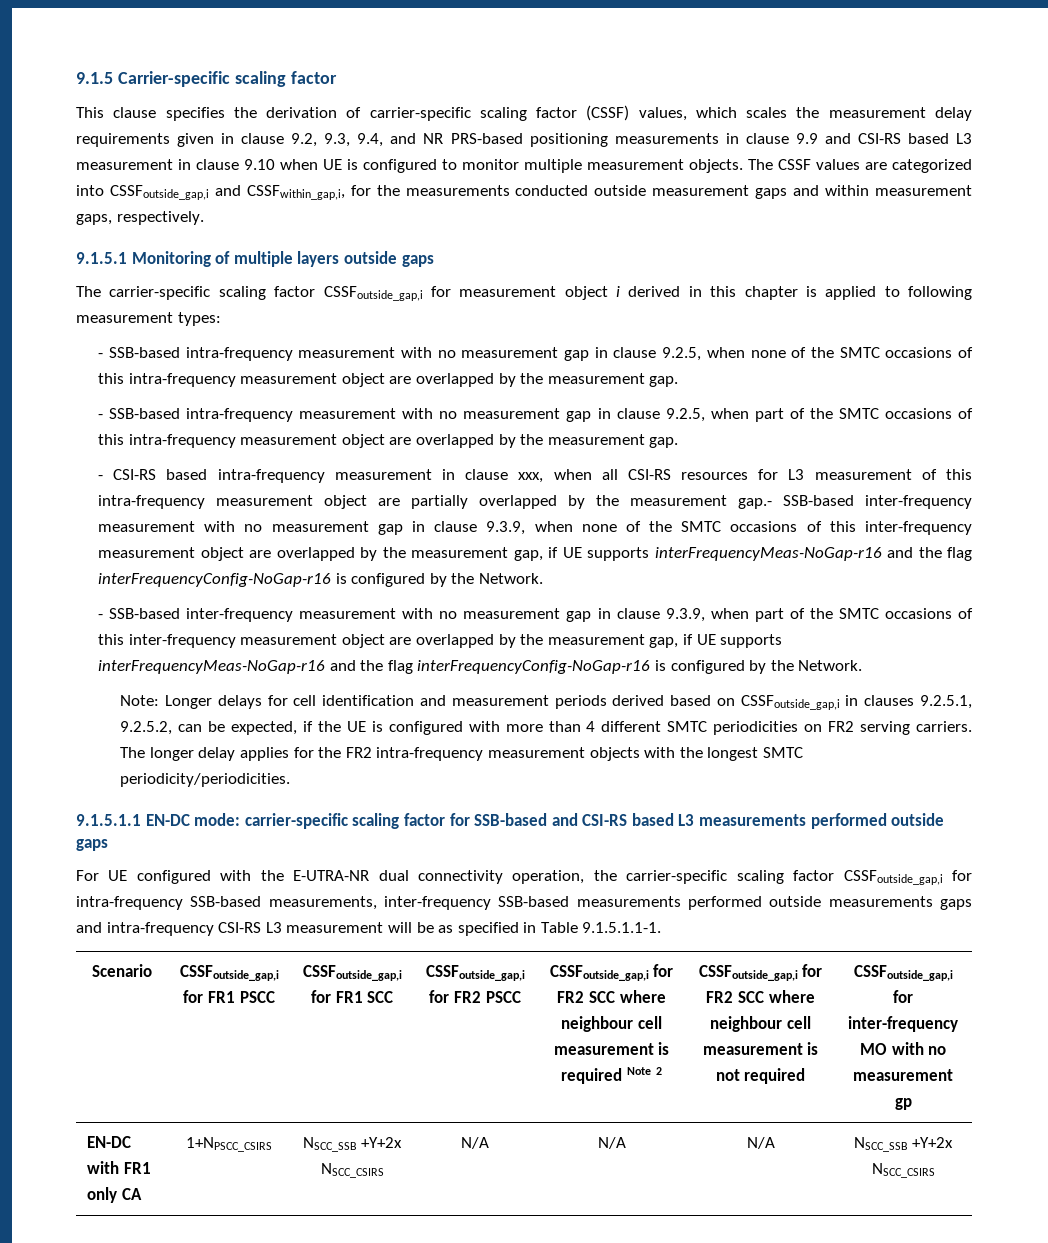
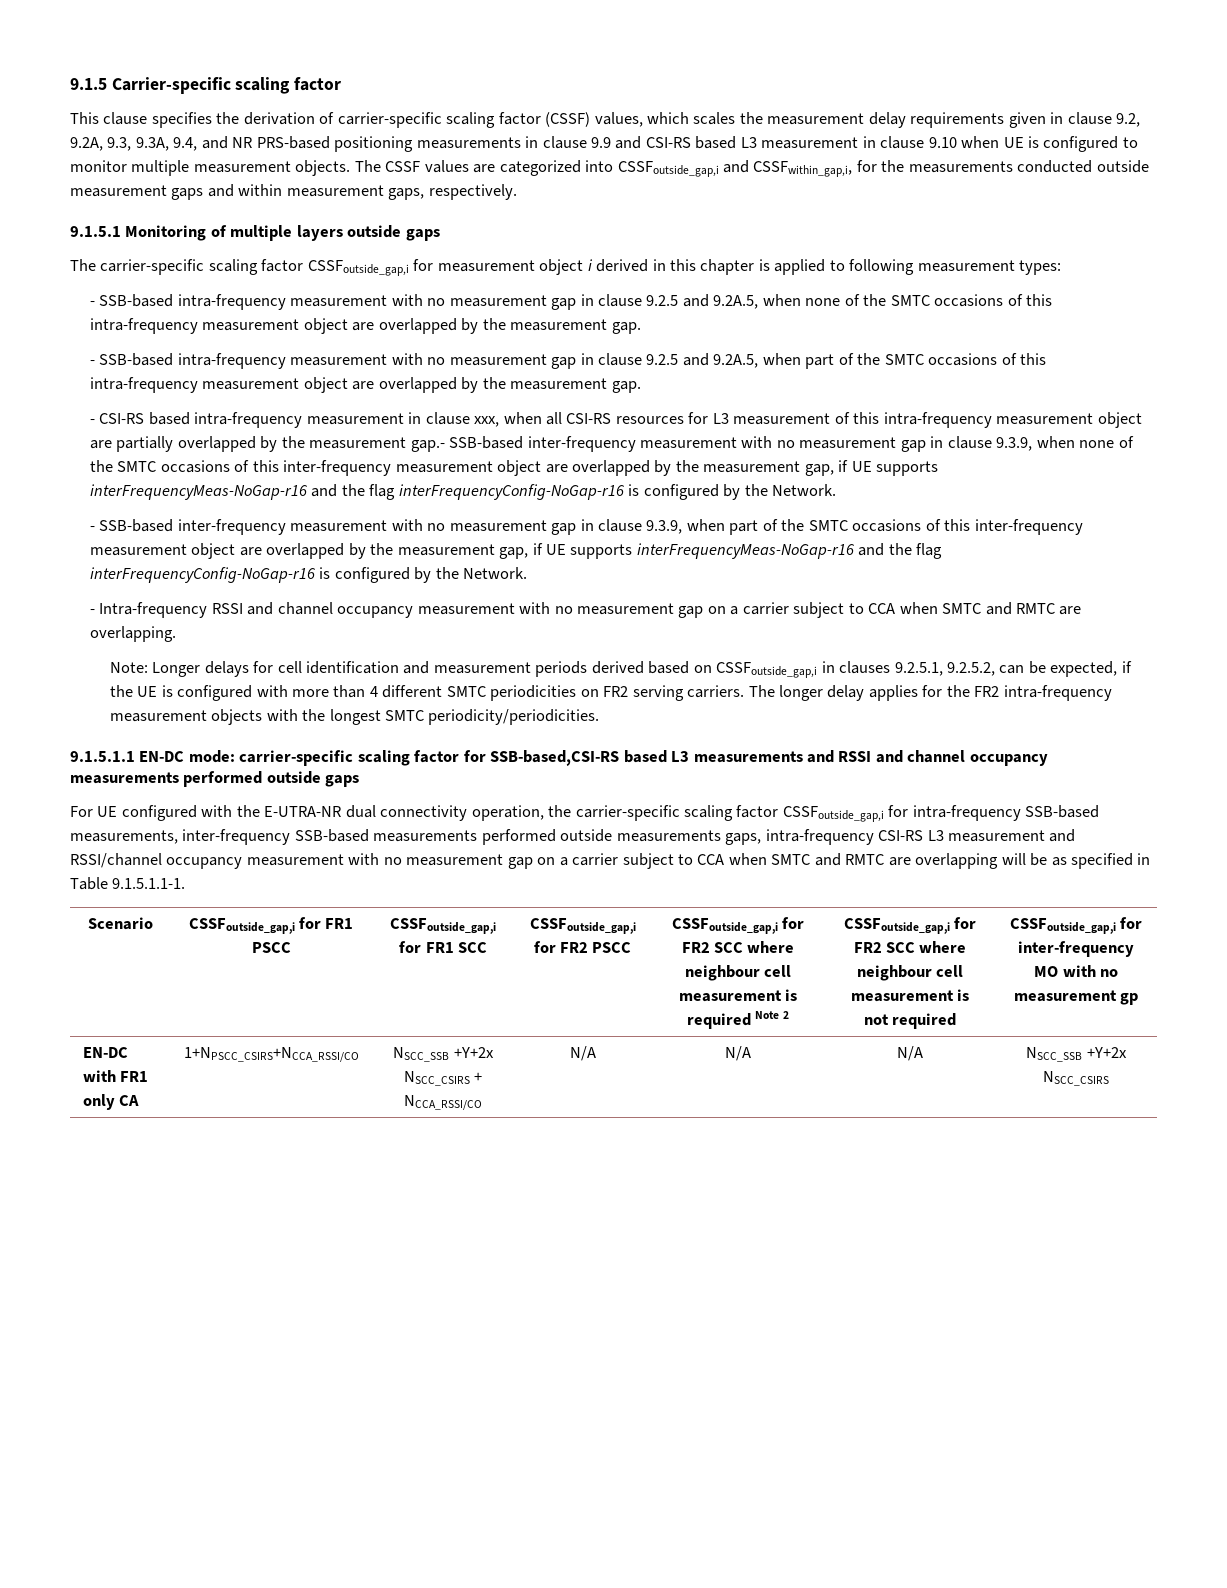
[324,133,351,147] 9.3, -> [70,137,169,151] 9.2A, 9.3, 9.3A,
[662,347,702,361] 9.2.5, -> [646,294,759,309] 9.2.5 and 9.2A.5,
[665,408,705,422] 9.2.5, -> [646,353,759,368] 9.2.5 and 9.2A.5,
(863, 665) none -> [89,602,1082,618] [89,626,176,642] // - Intra-frequency RSSI and channel occupancy measurement with no measurement gap on a carrier subject to CCA when SMTC and RMTC are overlapping.
[474,813,695,826] SSB-based and CSI-RS based L3 -> [490,750,1048,766] SSB-based,CSI-RS based L3 measurements and RSSI and channel occupancy
[940,899,972,910] [76,922,102,933] gaps and -> [725,833,762,845] gaps,
(384, 927) none -> [1049,829,1076,842] [70,853,999,869] and RSSI/channel occupancy measurement with no measurement gap on a carrier subject to CCA when SMTC and RMTC are overlapping
[186,1137,272,1152] [302,1137,403,1152] [320,1163,384,1178] 1+NPSCC_CSIRS | NSCC_SSB +Y+2x NSCC_CSIRS -> [183,1047,359,1062] [393,1047,494,1062] [403,1071,483,1086] [404,1095,482,1110] 1+NPSCC_CSIRS+NCCA_RSSI/CO | NSCC_SSB +Y+2x NSCC_CSIRS + NCCA_RSSI/CO

